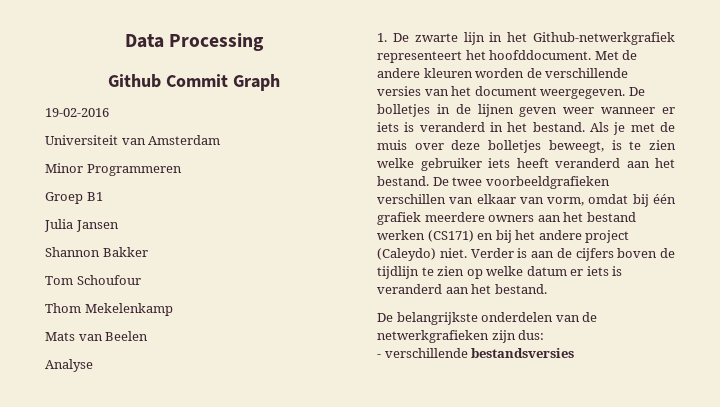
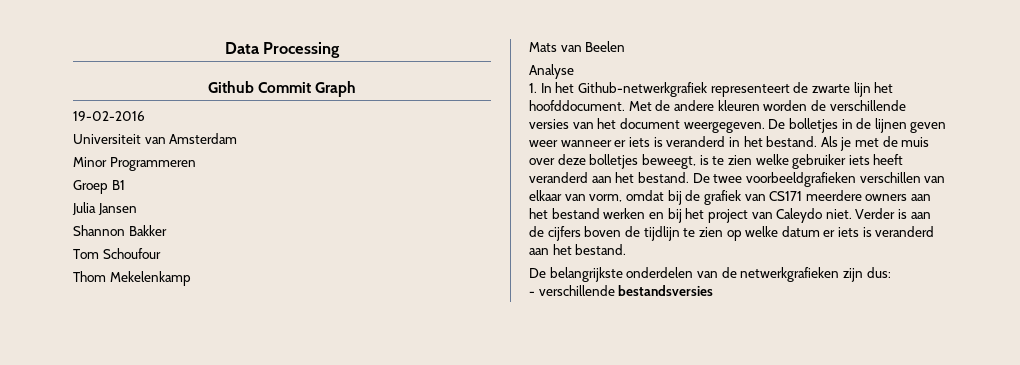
[392,32,675,45] [377,51,462,63] De zwarte lijn in het Github-netwerkgrafiek representeert -> [540,82,871,97] In het Github-netwerkgrafiek representeert de zwarte lijn
[653,194,676,204] [377,212,421,225] één grafiek -> [685,190,803,205] de grafiek van CS171
[427,230,474,242] (CS171) -> (646, 213) none
[538,230,630,243] [377,248,436,261] andere project (Caleydo) -> [707,208,823,223] project van Caleydo

